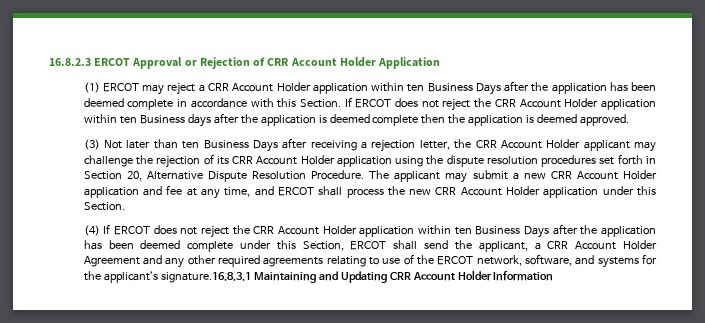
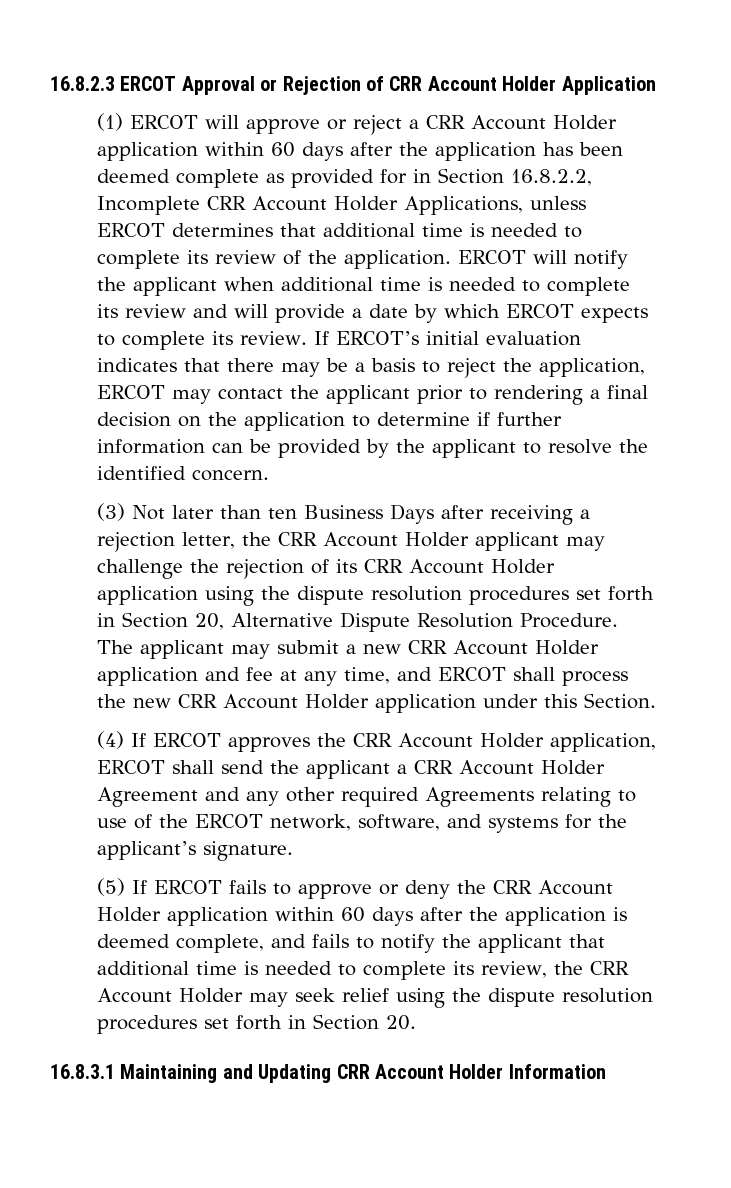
[142,84,165,95] may -> [205,115,348,134] will approve or
[407,81,656,95] [83,97,657,111] [83,113,630,127] ten Business Days after the application has been deemed complete in accordance with this Section. If ERCOT does not reject the CRR Account Holder application within ten Business days after the application is deemed complete then the application is deemed approved. -> [271,142,624,161] [97,168,593,188] [97,196,587,215] [97,223,583,238] [97,250,629,269] [97,277,631,296] [97,304,649,323] [97,331,582,350] [97,358,646,378] [97,385,649,405] [97,412,563,431] [97,439,649,458] [97,466,270,481] 60 days after the application has been deemed complete as provided for in Section 16.8.2.2, Incomplete CRR Account Holder Applications, unless ERCOT determines that additional time is needed to complete its review of the application. ERCOT will notify the applicant when additional time is needed to complete its review and will provide a date by which ERCOT expects to complete its review. If ERCOT’s initial evaluation indicates that there may be a basis to reject the application, ERCOT may contact the applicant prior to rendering a final decision on the application to determine if further information can be provided by the applicant to resolve the identified concern.
[153,224,656,238] [83,240,344,252] does not reject the CRR Account Holder application within ten Business Days after the application has been deemed complete under this Section, -> [228,733,657,752] approves the CRR Account Holder application,
[478,241,528,252] applicant, -> [306,760,391,779] applicant
[263,257,324,267] agreements -> [425,787,535,807] Agreements
[160,272,251,283] signature.16.8.3.1 -> [203,841,294,861] [97,878,614,899] [97,907,628,926] [97,934,606,953] [97,961,630,980] [97,988,654,1008] [97,1014,417,1034] [50,1064,115,1079] signature. // (5) If ERCOT fails to approve or deny the CRR Account Holder application within 60 days after the application is deemed complete, and fails to notify the applicant that additional time is needed to complete its review, the CRR Account Holder may seek relief using the dispute resolution procedures set forth in Section 20. // 16.8.3.1

